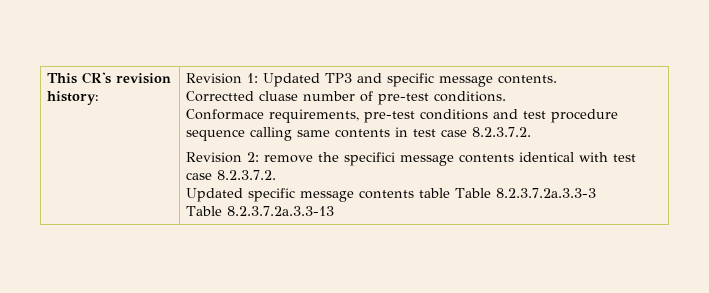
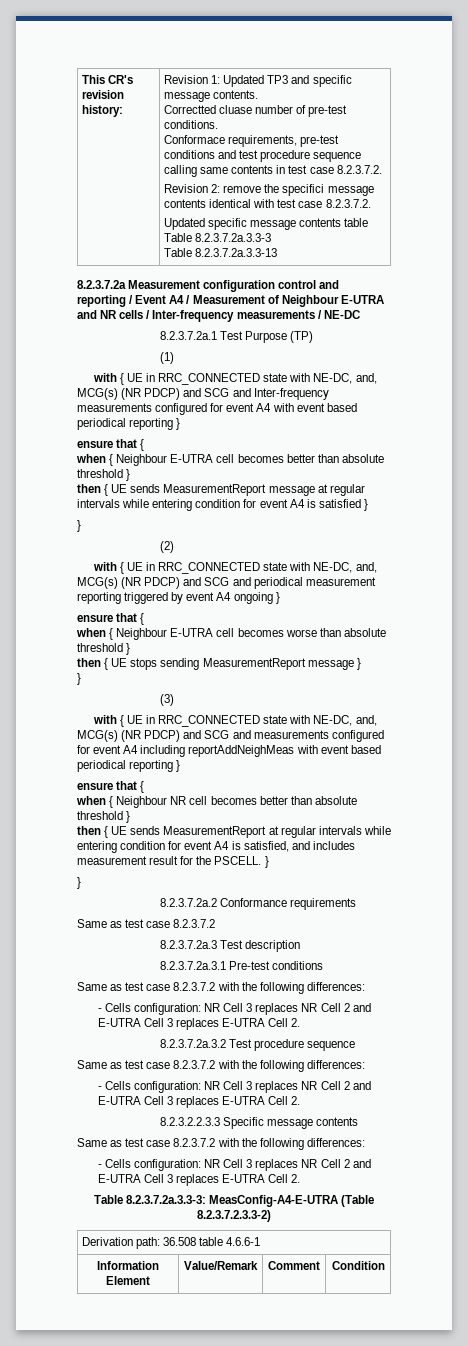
(334, 211) none -> [77,280,340,292] [77,295,384,307] [77,310,360,322] [159,331,314,343] [159,352,174,364] [92,373,377,385] [77,388,329,400] [77,403,357,415] [77,418,181,430] [77,439,145,451] [76,454,384,466] [77,469,131,481] [77,484,365,496] [77,499,368,511] [77,520,81,532] [159,541,174,553] [92,562,377,574] [77,577,376,589] [77,592,280,604] [77,613,145,625] [76,628,386,640] [77,643,131,655] [77,658,361,670] [77,673,81,685] [159,694,174,706] [92,715,377,727] [77,730,384,742] [77,745,381,757] [77,760,181,772] [77,781,145,793] [76,796,357,808] [77,811,131,823] [77,826,391,838] [77,841,355,853] [77,856,269,868] [77,877,81,889] [159,898,356,910] [77,919,216,928] [159,940,300,952] [159,961,323,970] [77,982,365,994] [97,1003,371,1015] [97,1018,301,1030] [159,1039,356,1051] [77,1060,365,1072] [97,1081,371,1093] [97,1096,301,1108] [159,1117,359,1129] [77,1138,365,1150] [97,1159,371,1171] [97,1174,301,1186] [93,1195,375,1207] [197,1210,271,1222] [82,1237,261,1249] [97,1261,159,1270] [106,1276,150,1285] [184,1261,258,1270] [268,1261,320,1270] [331,1261,385,1270] // 8.2.3.7.2a Measurement configuration control and reporting / Event A4 / Measurement of Neighbour E-UTRA and NR cells / Inter-frequency measurements / NE-DC // 8.2.3.7.2a.1 Test Purpose (TP) // (1) // with { UE in RRC_CONNECTED state with NE-DC, and, MCG(s) (NR PDCP) and SCG and Inter-frequency measurements configured for event A4 with event based periodical reporting } // ensure that { // when { Neighbour E-UTRA cell becomes better than absolute threshold } // then { UE sends MeasurementReport message at regular intervals while entering condition for event A4 is satisfied } // } // (2) // with { UE in RRC_CONNECTED state with NE-DC, and, MCG(s) (NR PDCP) and SCG and periodical measurement reporting triggered by event A4 ongoing } // ensure that { // when { Neighbour E-UTRA cell becomes worse than absolute threshold } // then { UE stops sending MeasurementReport message } // } // (3) // with { UE in RRC_CONNECTED state with NE-DC, and, MCG(s) (NR PDCP) and SCG and measurements configured for event A4 including reportAddNeighMeas with event based periodical reporting } // ensure that { // when { Neighbour NR cell becomes better than absolute threshold } // then { UE sends MeasurementReport at regular intervals while entering condition for event A4 is satisfied, and includes measurement result for the PSCELL. } // } // 8.2.3.7.2a.2 Conformance requirements // Same as test case 8.2.3.7.2 // 8.2.3.7.2a.3 Test description // 8.2.3.7.2a.3.1 Pre-test conditions // Same as test case 8.2.3.7.2 with the following differences: // - Cells configuration: NR Cell 3 replaces NR Cell 2 and E-UTRA Cell 3 replaces E-UTRA Cell 2. // 8.2.3.7.2a.3.2 Test procedure sequence // Same as test case 8.2.3.7.2 with the following differences: // - Cells configuration: NR Cell 3 replaces NR Cell 2 and E-UTRA Cell 3 replaces E-UTRA Cell 2. // 8.2.3.2.2.3.3 Specific message contents // Same as test case 8.2.3.7.2 with the following differences: // - Cells configuration: NR Cell 3 replaces NR Cell 2 and E-UTRA Cell 3 replaces E-UTRA Cell 2. // Table 8.2.3.7.2a.3.3-3: MeasConfig-A4-E-UTRA (Table 8.2.3.7.2.3.3-2) // Derivation path: 36.508 table 4.6.6-1 // Information Element | Value/Remark | Comment | Condition

